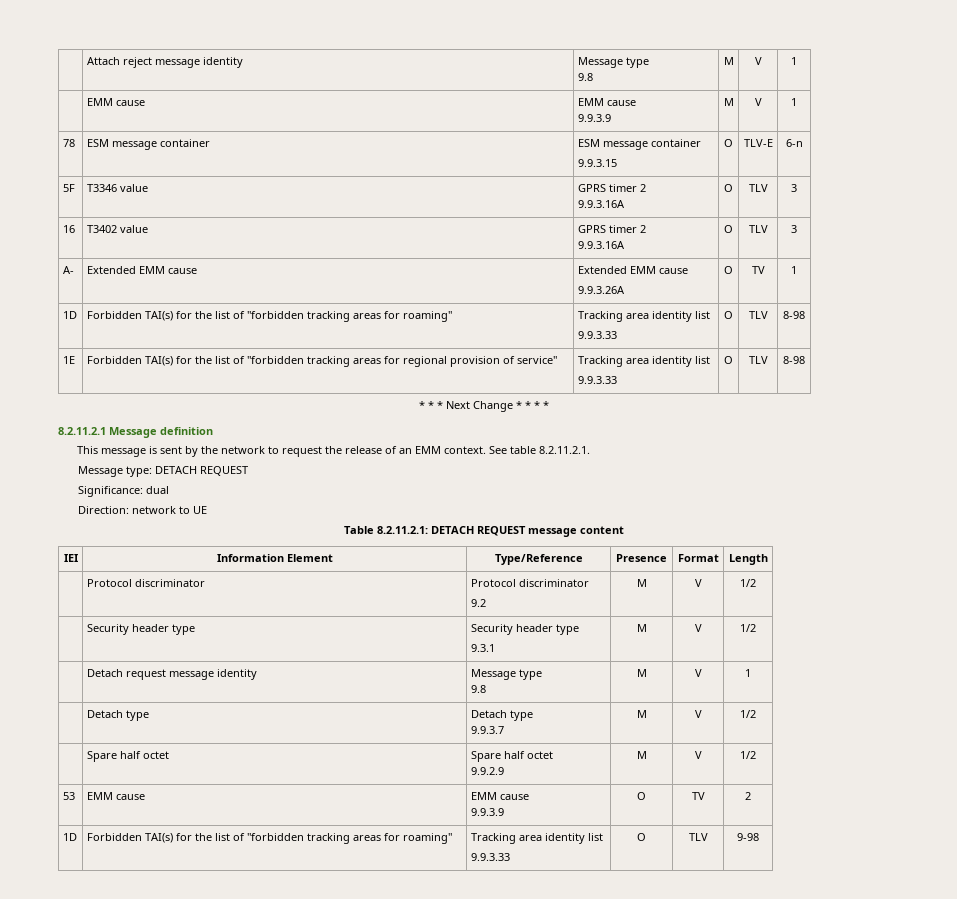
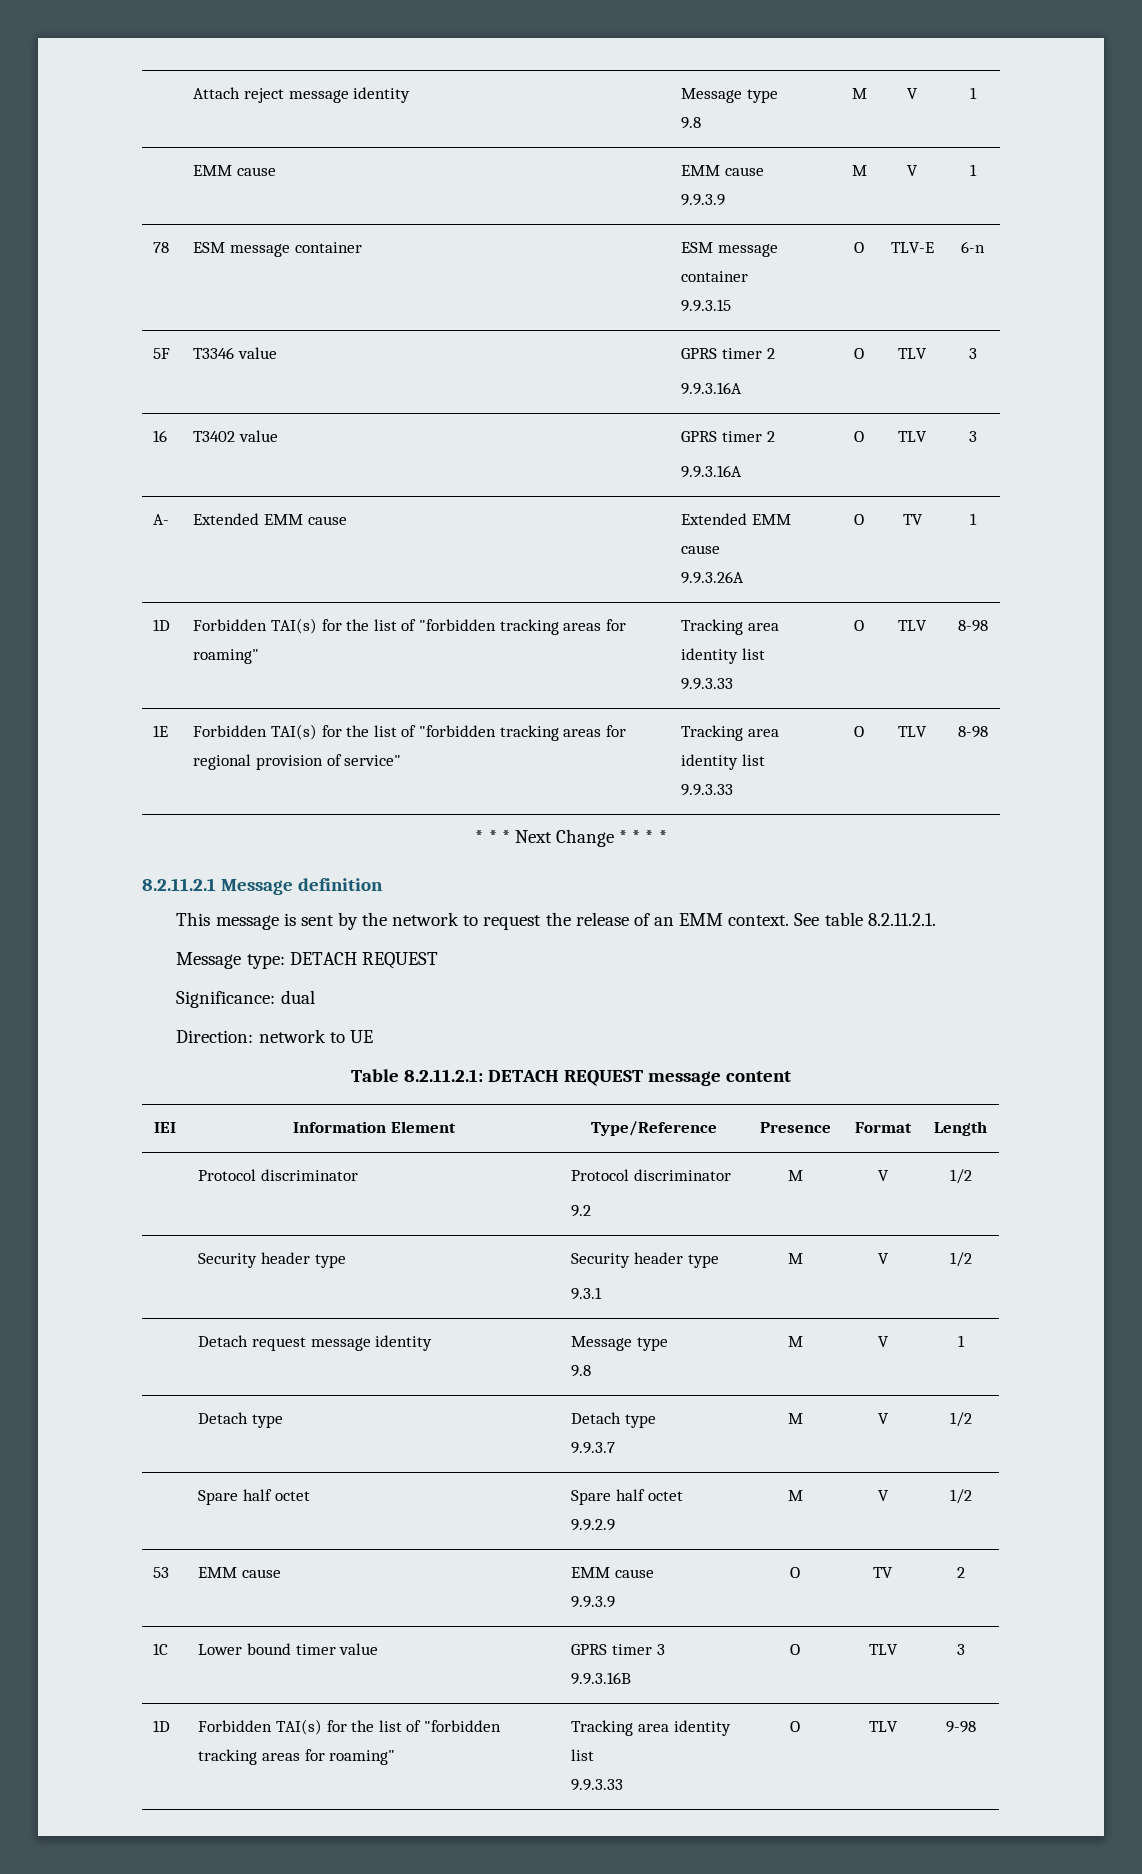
(751, 796) none -> [153,1643,169,1655] [198,1643,379,1655] [571,1644,665,1655] [571,1672,632,1685] [790,1644,800,1655] [868,1644,898,1655] [956,1644,965,1655] // 1C | Lower bound timer value | GPRS timer 3 // 9.9.3.16B | O | TLV | 3

